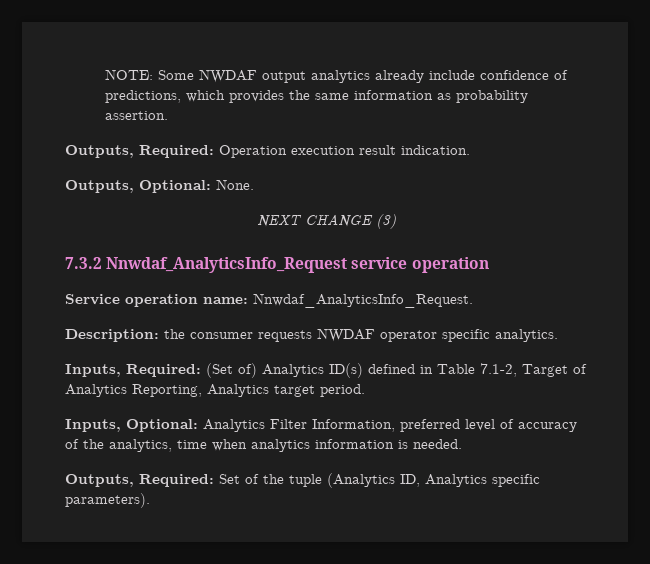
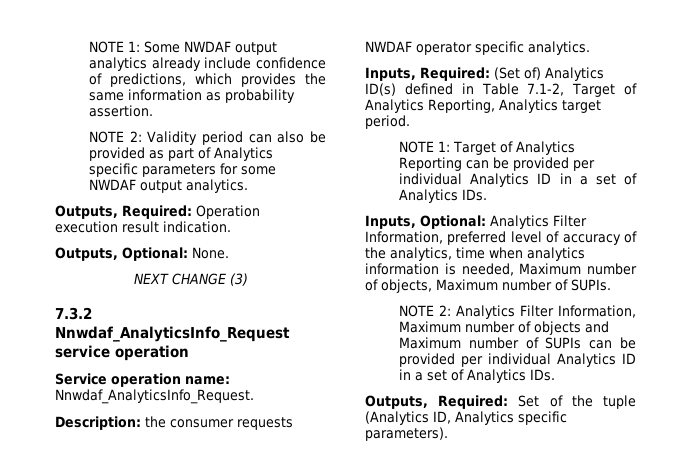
[104,69,153,80] NOTE: -> [89,41,141,53] NOTE 1:
(168, 115) none -> [89,131,326,145] [89,147,274,161] [89,163,277,177] [89,179,249,193] // NOTE 2: Validity period can also be provided as part of Analytics specific parameters for some NWDAF output analytics.
(365, 390) none -> [399,141,576,155] [399,157,596,171] [399,173,637,187] [399,189,488,203] // NOTE 1: Target of Analytics Reporting can be provided per individual Analytics ID in a set of Analytics IDs.
[413,439,462,449] needed. -> [461,263,637,276] [365,279,611,293] [399,305,636,319] [399,321,610,335] [399,337,636,349] [399,353,636,367] [399,369,556,383] needed, Maximum number of objects, Maximum number of SUPIs. // NOTE 2: Analytics Filter Information, Maximum number of objects and Maximum number of SUPIs can be provided per individual Analytics ID in a set of Analytics IDs.

